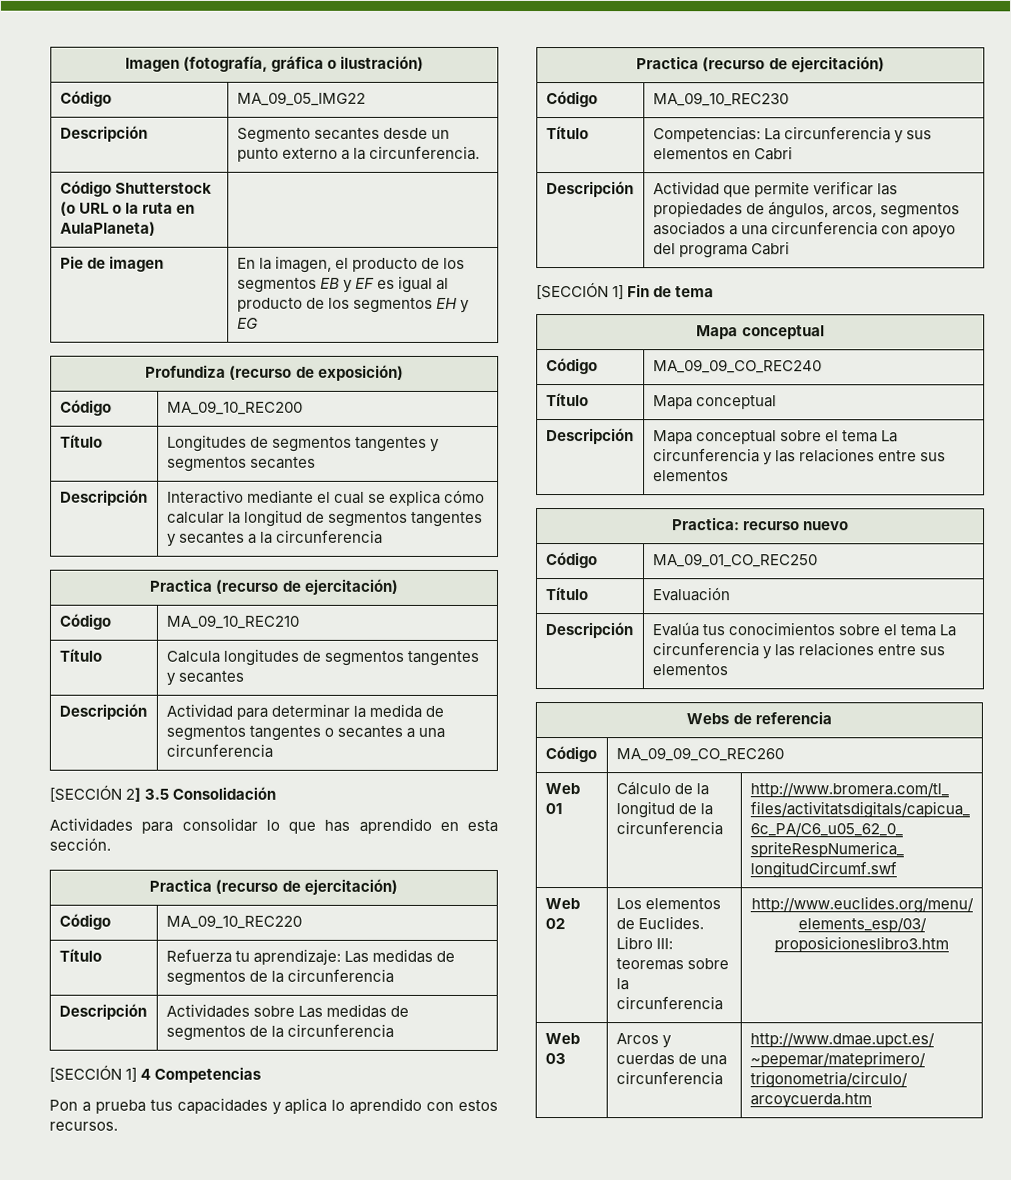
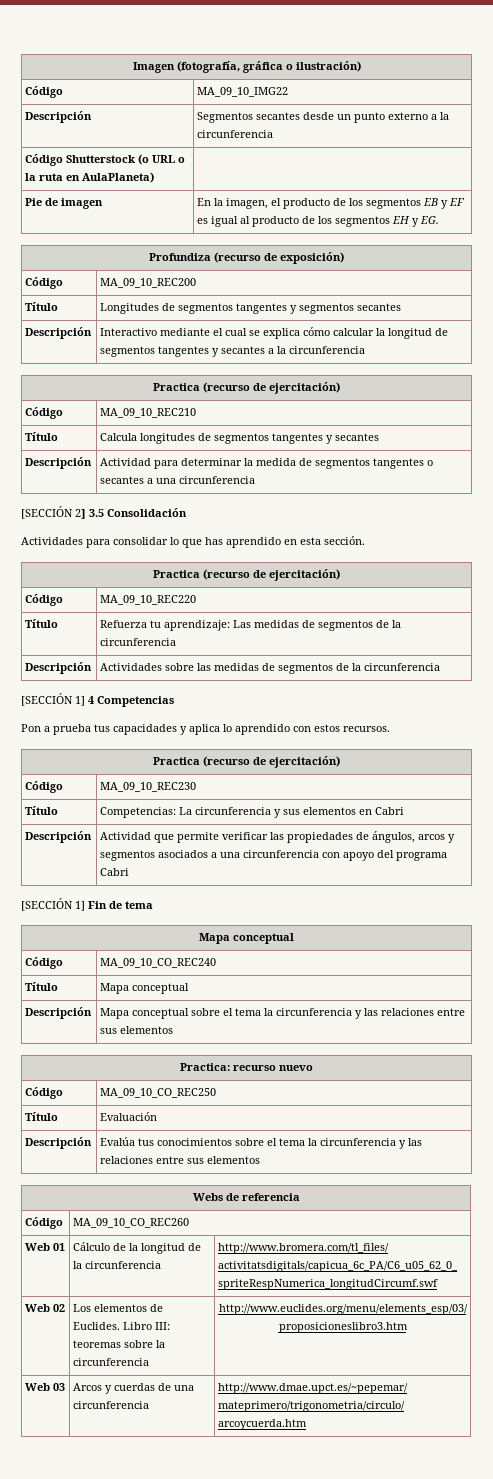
[236,91,366,106] [59,125,148,142] [236,127,311,143] MA_09_05_IMG22 // Descripción | Segmento -> [197,87,289,97] [25,111,93,123] [197,112,254,123] MA_09_10_IMG22 // Descripción | Segmentos
[368,145,480,160] circunferencia. -> [197,130,274,138] circunferencia
[236,317,258,329] EG -> [420,216,440,224] EG.
[297,1005,323,1018] Las -> [197,663,212,671] las
[831,205,877,218] arcos, -> [418,834,456,843] arcos y
[652,359,822,374] MA_09_09_CO_REC240 -> [100,958,217,968] MA_09_10_CO_REC240
[880,430,898,443] La -> [264,1008,274,1016] la
[652,553,818,568] MA_09_01_CO_REC250 -> [100,1088,217,1098] MA_09_10_CO_REC250
[938,624,956,637] La -> [308,1138,318,1146] la
[615,747,784,762] MA_09_09_CO_REC260 -> [73,1218,190,1228] MA_09_10_CO_REC260

